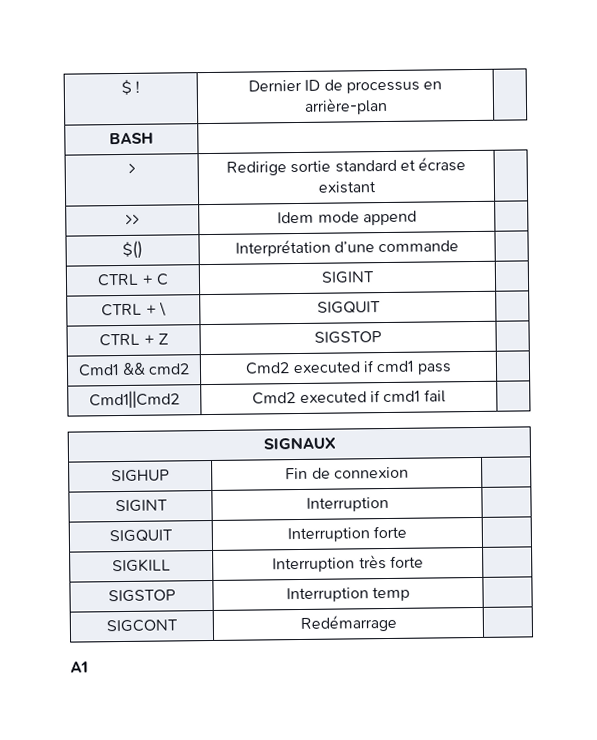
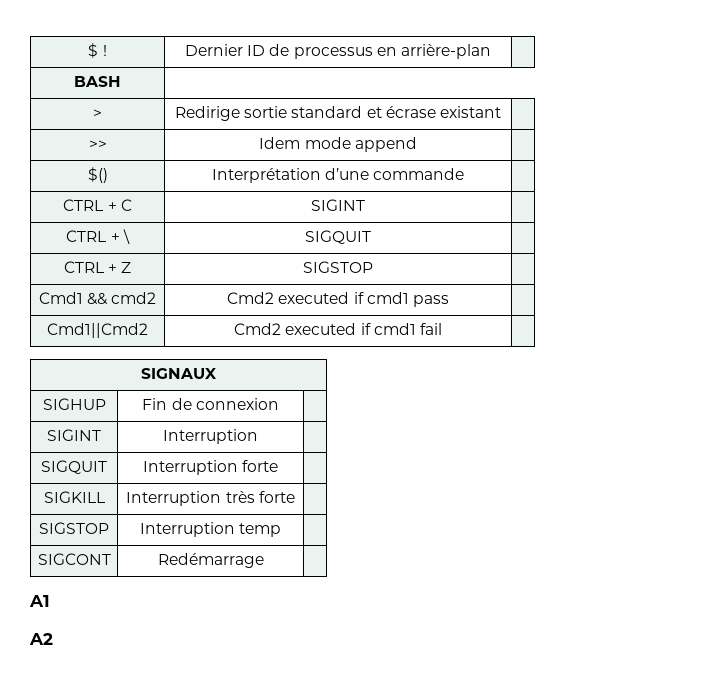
(89, 667) none -> [29,633,53,645] // A2

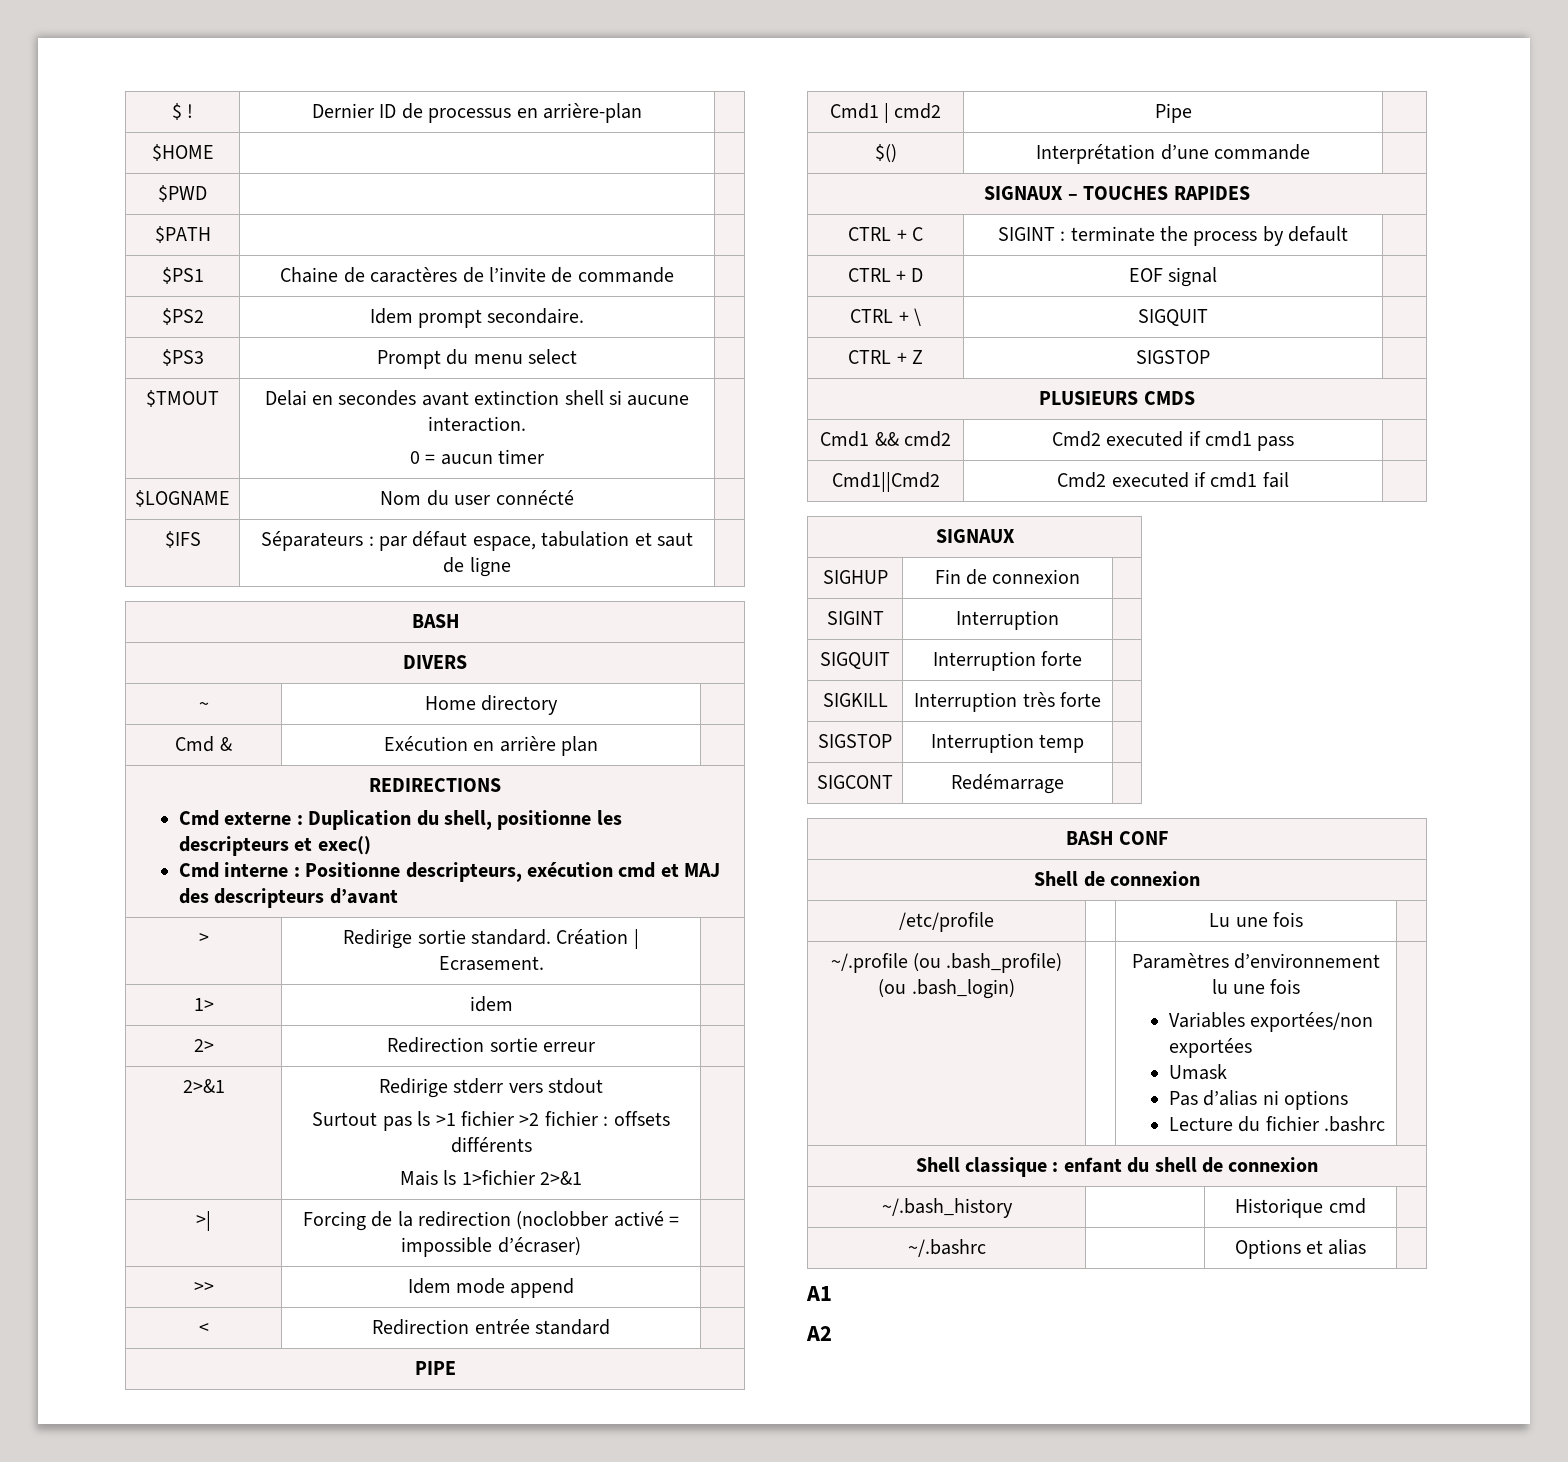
[74,76,121,87] [93,109,102,118] [175,106,501,121] [88,140,107,149] [259,137,417,152] BASH // > | Redirige sortie standard et écrase existant | // >> | Idem mode append -> [151,144,214,161] [158,185,207,202] [154,226,211,243] [161,267,204,284] [280,267,674,283] [161,308,204,325] [369,308,585,328] [161,349,204,366] [376,349,578,369] [146,390,219,407] [264,390,690,406] [428,416,526,432] [409,449,545,465] [135,490,230,507] [380,490,574,506] [164,531,201,548] [261,531,693,551] [443,557,511,577] [411,614,459,628] [403,655,467,669] [198,702,209,710] [424,695,559,715] [175,736,232,752] [383,736,599,756] [369,778,501,792] [179,810,622,830] [179,836,371,856] [179,862,721,882] [179,888,398,908] [198,933,209,944] [343,929,639,949] [438,956,544,971] [193,998,214,1011] [469,996,513,1012] [193,1039,214,1052] [387,1037,595,1053] [182,1079,225,1093] [378,1078,604,1098] [312,1111,670,1131] [450,1137,532,1153] [399,1170,583,1186] [196,1211,211,1231] [302,1211,680,1231] [401,1237,581,1257] [193,1282,214,1293] [407,1278,575,1298] [198,1323,209,1334] [372,1319,610,1335] [414,1361,456,1375] [829,103,942,123] [1154,103,1192,123] $HOME | | // $PWD | | // $PATH | | // $PS1 | Chaine de caractères de l’invite de commande | // $PS2 | Idem prompt secondaire. | // $PS3 | Prompt du menu select | // $TMOUT | Delai en secondes avant extinction shell si aucune interaction. // 0 = aucun timer | // $LOGNAME | Nom du user connécté | // $IFS | Séparateurs : par défaut espace, tabulation et saut de ligne | // BASH // DIVERS // ~ | Home directory | // Cmd & | Exécution en arrière plan | // REDIRECTIONS // Cmd externe : Duplication du shell, positionne les descripteurs et exec() // Cmd interne : Positionne descripteurs, exécution cmd et MAJ des descripteurs d’avant // > | Redirige sortie standard. Création | Ecrasement. | // 1> | idem | // 2> | Redirection sortie erreur | // 2>&1 | Redirige stderr vers stdout // Surtout pas ls >1 fichier >2 fichier : offsets différents // Mais ls 1>fichier 2>&1 | // >| | Forcing de la redirection (noclobber activé = impossible d’écraser) | // >> | Idem mode append | // < | Redirection entrée standard | // PIPE // Cmd1 | cmd2 | Pipe
(465, 174) none -> [984,186,1250,200] // SIGNAUX – TOUCHES RAPIDES
(365, 205) none -> [1060,226,1349,246] [847,268,924,282] [1128,267,1218,287] : terminate the process by default | // CTRL + D | EOF signal
(373, 267) none -> [1039,391,1195,405] // PLUSIEURS CMDS
(264, 560) none -> [1066,831,1168,845] [1034,871,1200,887] [899,912,994,932] [1209,912,1303,927] [830,953,1063,973] [878,979,1015,999] [1131,953,1381,969] [1211,979,1301,994] [1169,1012,1374,1032] [1169,1038,1253,1058] [1169,1064,1228,1080] [1169,1090,1349,1110] [1169,1116,1386,1132] [915,1157,1319,1177] [881,1198,1013,1218] [1235,1198,1366,1218] [907,1239,986,1257] [1234,1239,1367,1259] // BASH CONF // Shell de connexion // /etc/profile | | Lu une fois | // ~/.profile (ou .bash_profile) (ou .bash_login) | | Paramètres d’environnement lu une fois // Variables exportées/non exportées // Umask // Pas d’alias ni options // Lecture du fichier .bashrc | // Shell classique : enfant du shell de connexion // ~/.bash_history | | Historique cmd | // ~/.bashrc | | Options et alias |

